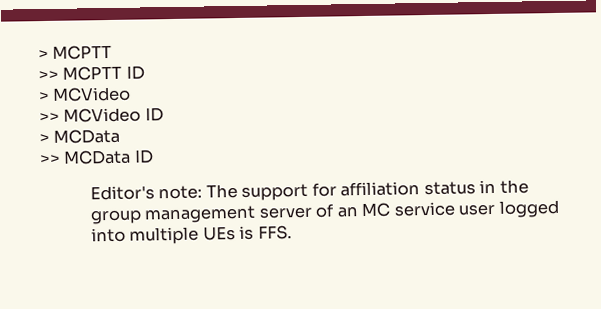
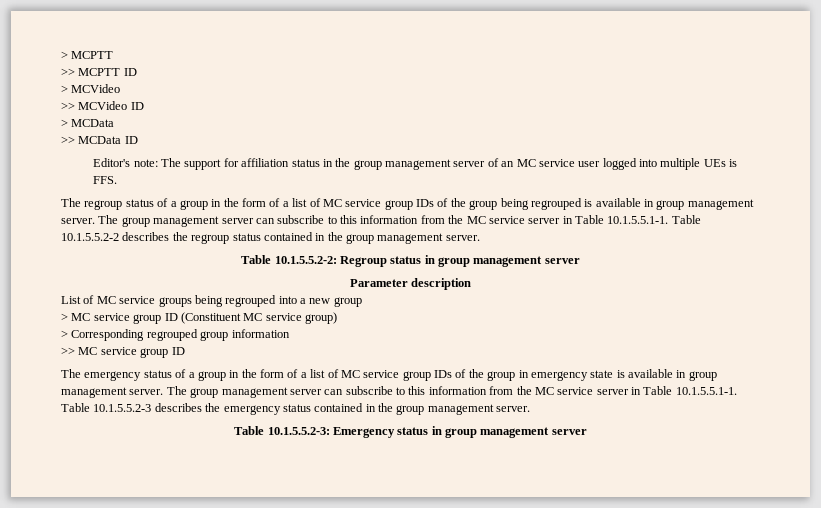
(292, 232) none -> [61,198,754,210] [61,215,701,227] [61,232,480,244] [241,255,580,267] [349,278,472,290] [61,295,362,307] [61,312,337,324] [61,329,290,341] [61,347,185,358] [61,369,717,381] [61,386,737,398] [61,403,531,415] [234,426,587,438] // The regroup status of a group in the form of a list of MC service group IDs of the group being regrouped is available in group management server. The group management server can subscribe to this information from the MC service server in Table 10.1.5.5.1-1. Table 10.1.5.5.2-2 describes the regroup status contained in the group management server. // Table 10.1.5.5.2-2: Regroup status in group management server // Parameter description // List of MC service groups being regrouped into a new group // > MC service group ID (Constituent MC service group) // > Corresponding regrouped group information // >> MC service group ID // The emergency status of a group in the form of a list of MC service group IDs of the group in emergency state is available in group management server. The group management server can subscribe to this information from the MC service server in Table 10.1.5.5.1-1. Table 10.1.5.5.2-3 describes the emergency status contained in the group management server. // Table 10.1.5.5.2-3: Emergency status in group management server

